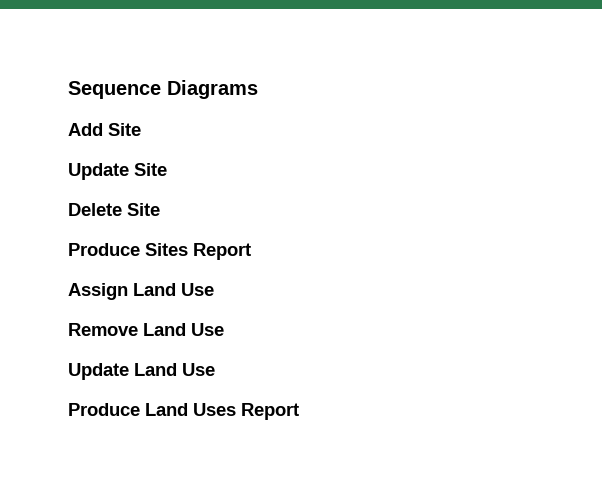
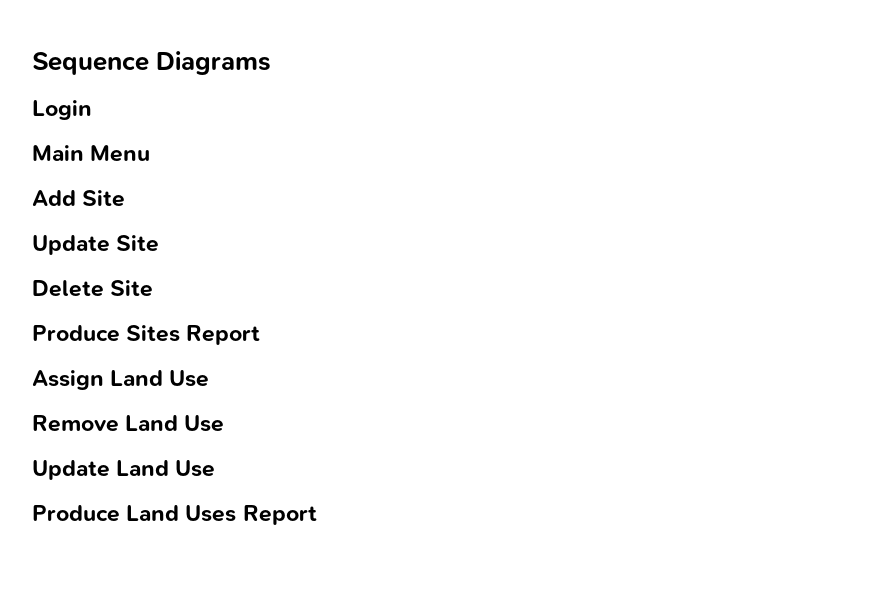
(258, 89) none -> [32,100,92,120] [32,145,151,162] // Login // Main Menu

